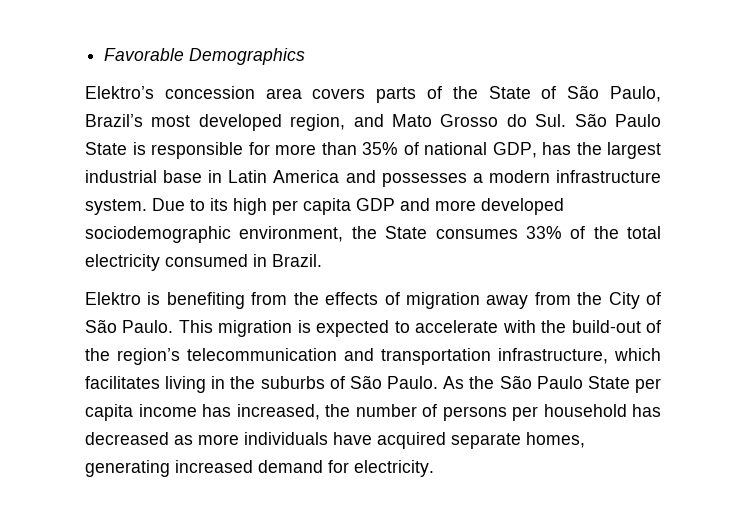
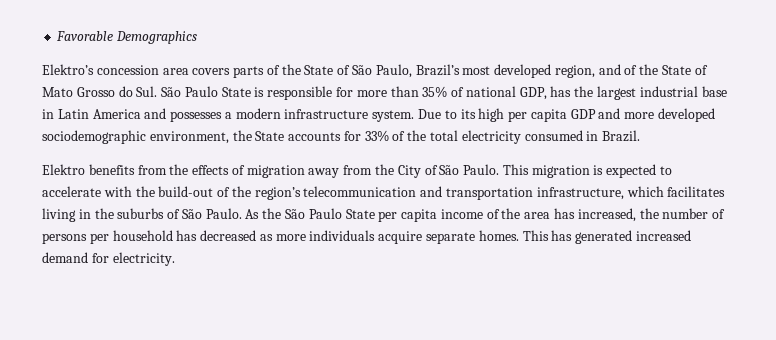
(384, 120) none -> [624,64,708,75] of the State of
[435,229,518,239] consumes -> [288,131,361,141] accounts for
[147,292,245,309] is benefiting -> [88,164,135,175] benefits
(197, 410) none -> [486,208,551,219] of the area
[333,432,585,449] [85,460,170,477] have acquired separate homes, generating -> [378,230,633,244] acquire separate homes. This has generated

